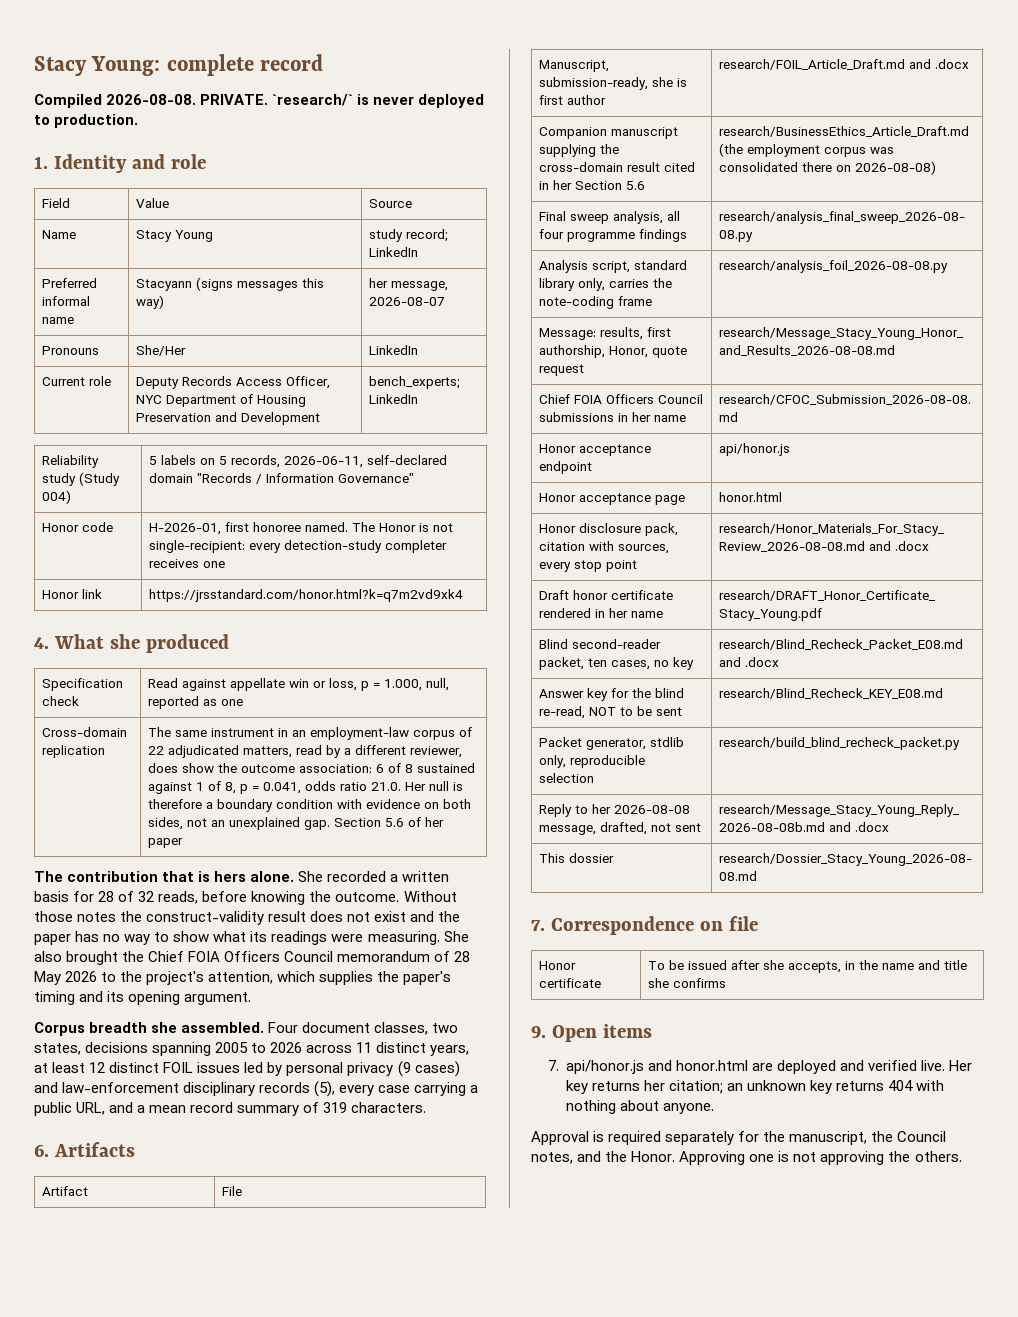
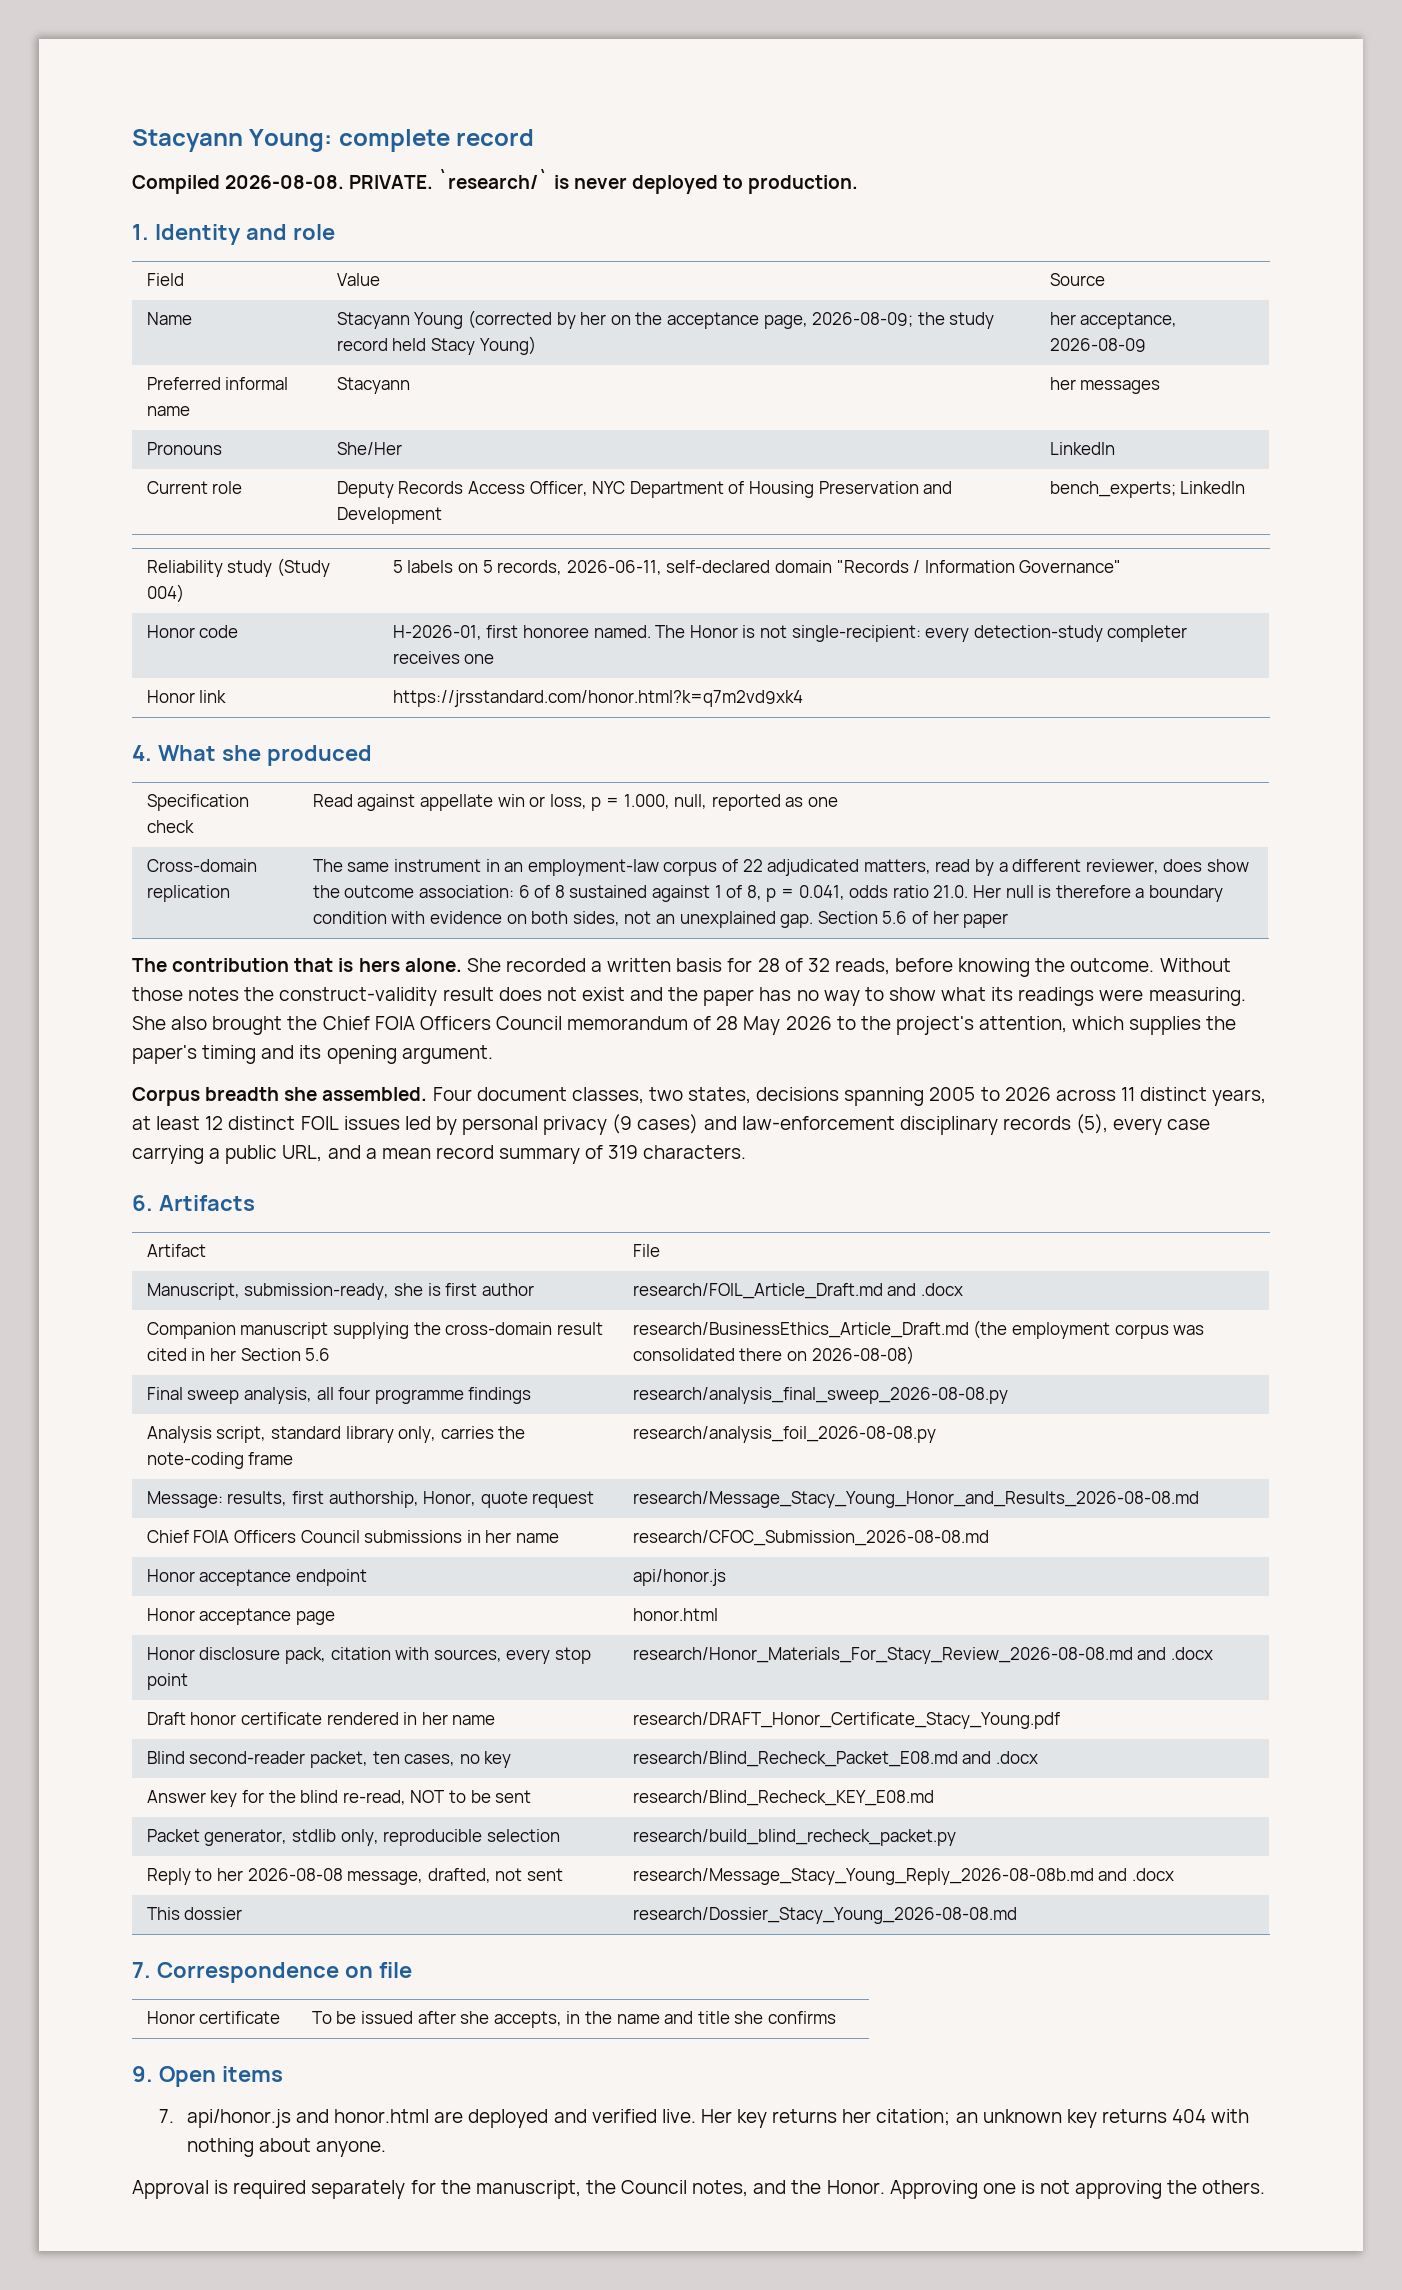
[34,56,87,76] Stacy -> [132,129,243,152] Stacyann
[136,230,214,242] [369,229,449,242] [369,247,419,257] Stacy Young | study record; LinkedIn -> [336,310,995,329] [336,336,536,355] [1049,312,1178,329] [1049,338,1146,352] Stacyann Young (corrected by her on the acceptance page, 2026-08-09; the study record held Stacy Young) | her acceptance, 2026-08-09
[196,277,325,291] [136,295,165,309] [369,278,449,291] [369,297,446,306] (signs messages this way) | her message, 2026-08-07 -> [1049,377,1161,394] | her messages

